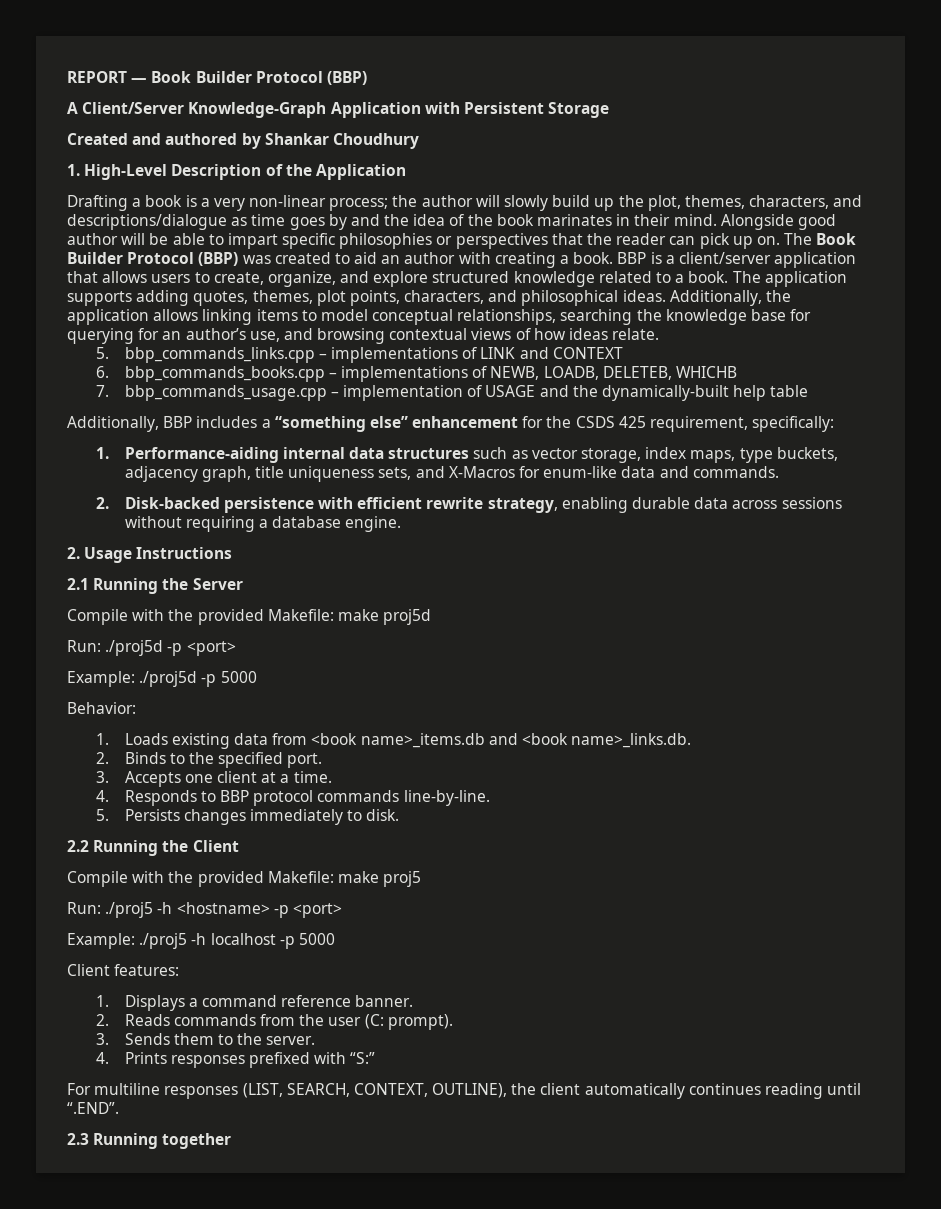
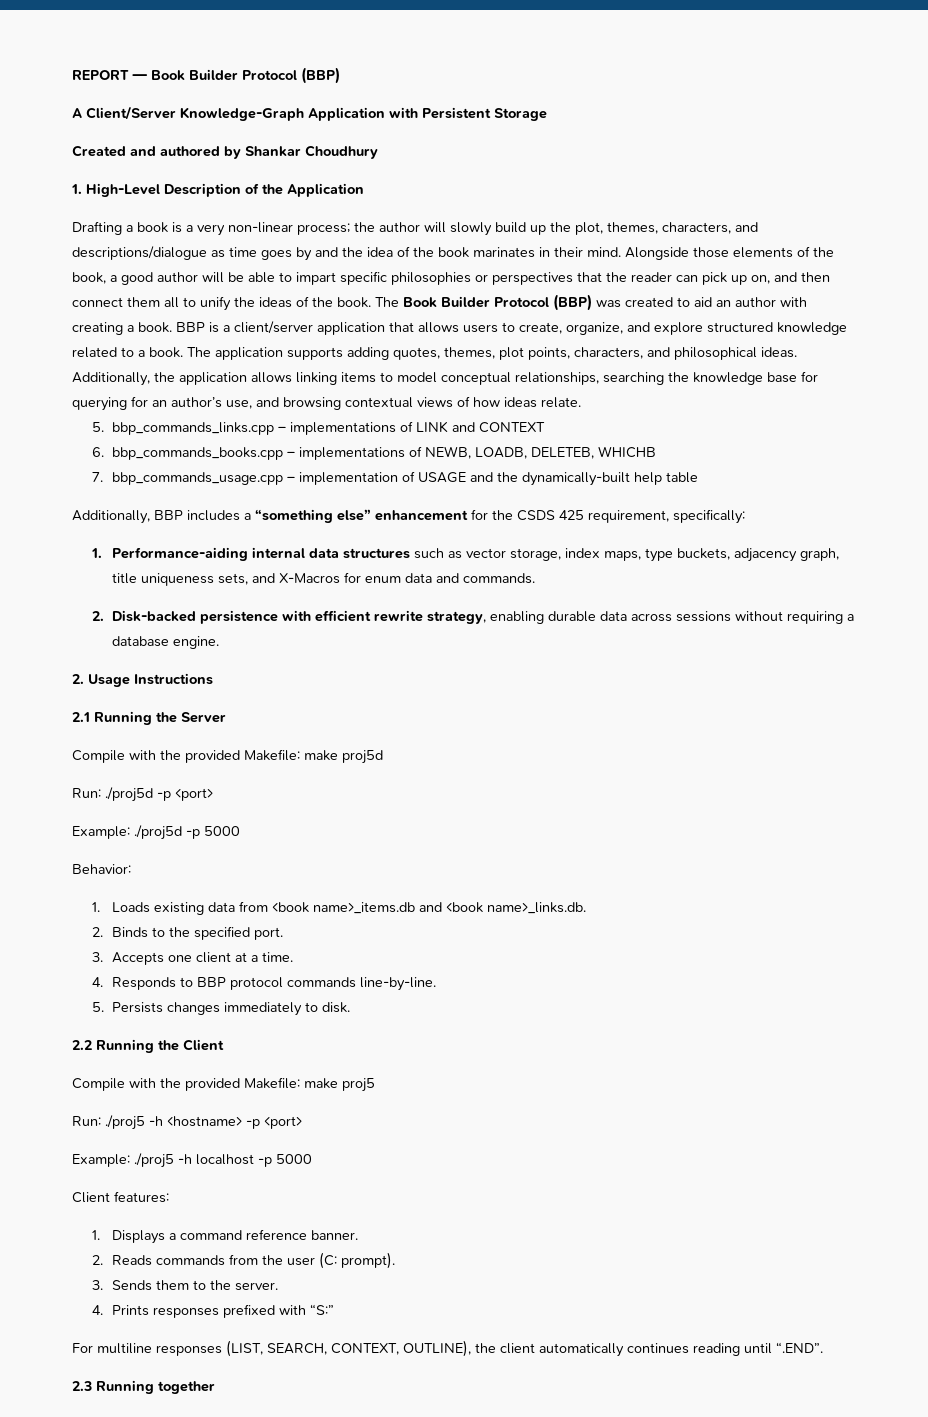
(794, 222) none -> [693,246,834,258] [72,272,117,284] those elements of the book, a
[756,236,780,245] on. -> [751,272,830,284] [72,296,371,311] on, and then connect them all to unify the ideas of the book.
[543,466,618,478] enum-like -> [365,576,402,583] enum

